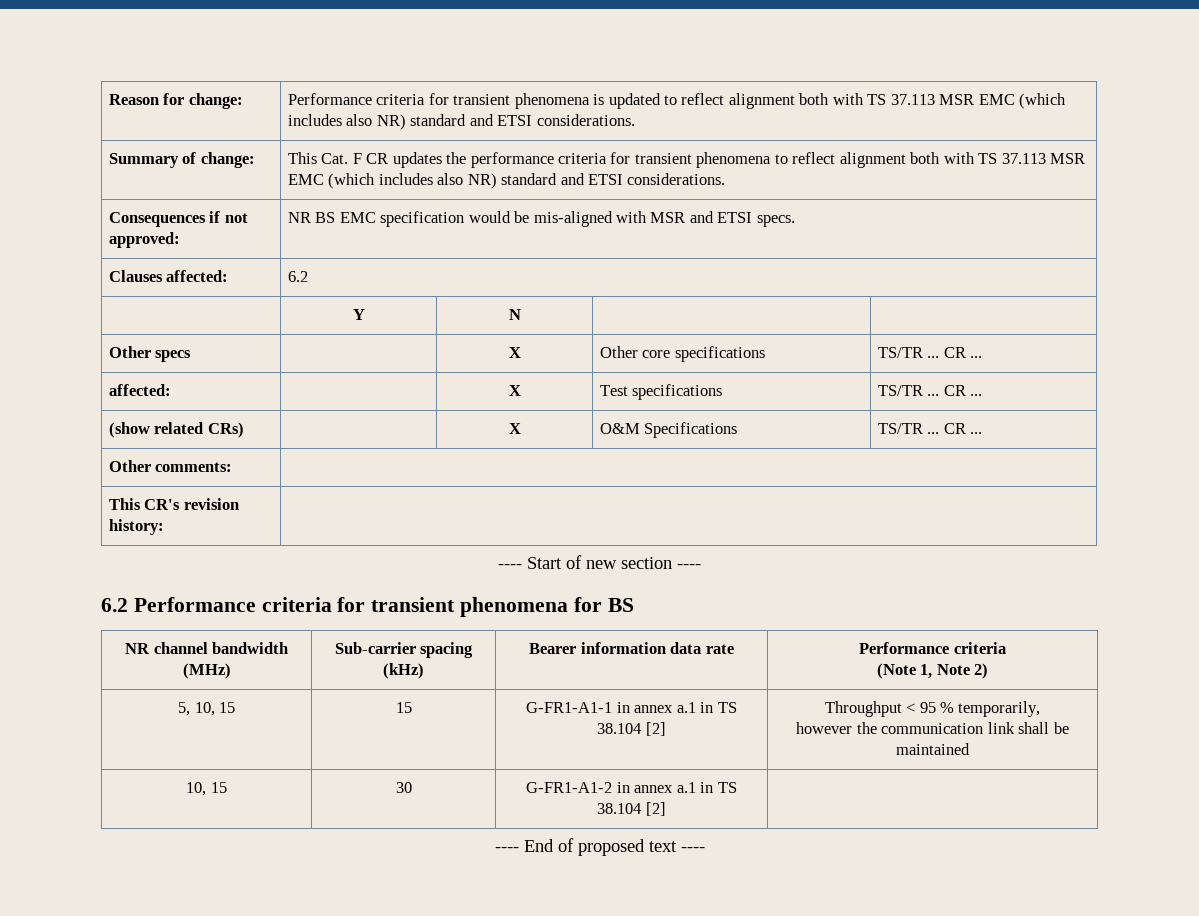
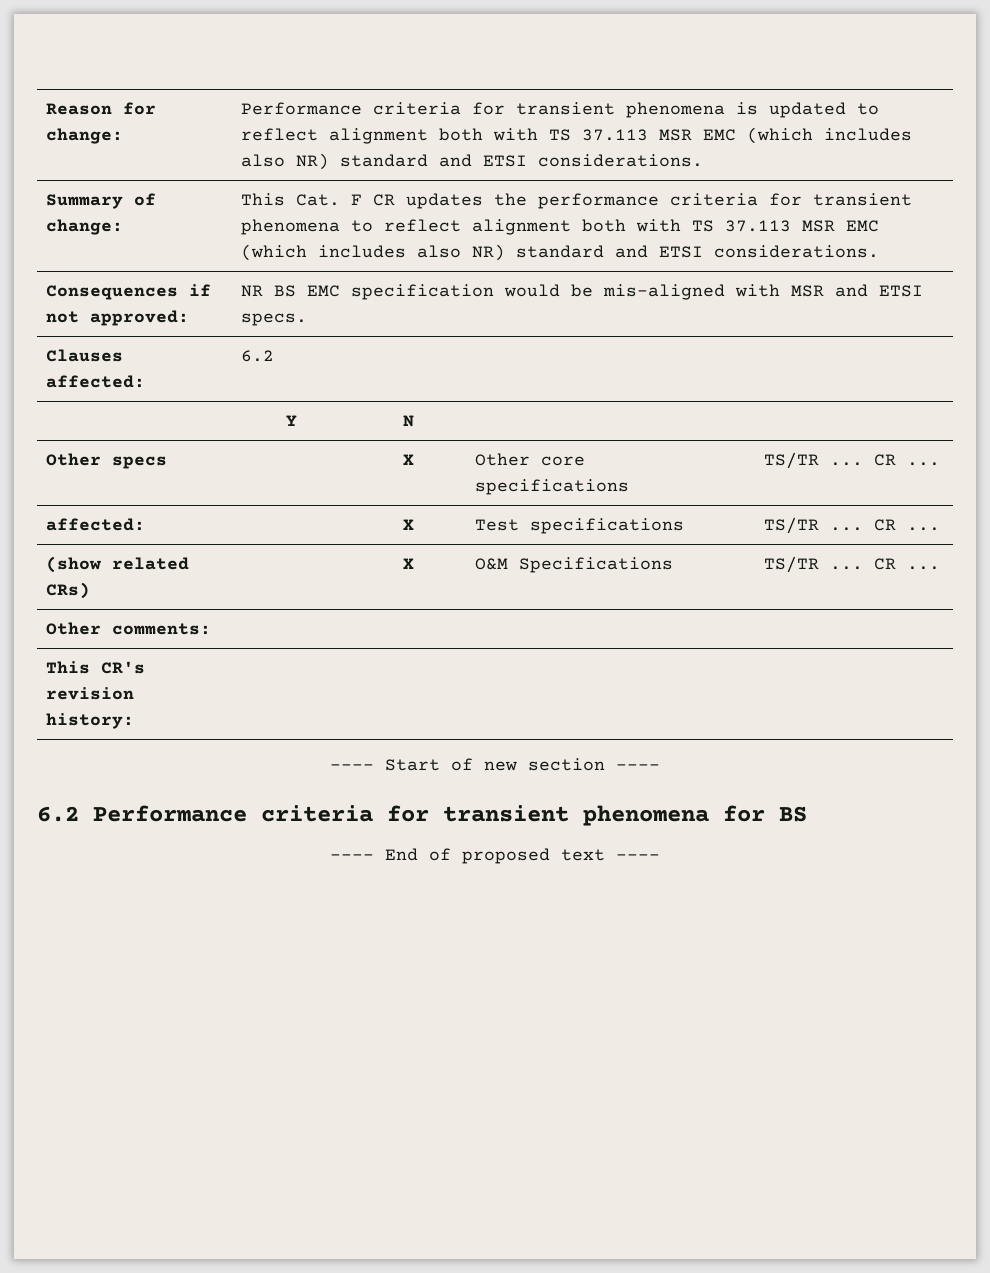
[125,642,288,654] [182,663,231,679] [334,642,474,658] [382,663,424,679] [529,642,734,654] [859,642,1006,654] [876,663,989,679] [178,702,235,716] [395,702,412,713] [526,702,737,713] [597,722,666,736] [824,701,1041,717] [796,722,1069,734] [896,743,970,755] [186,782,227,796] [395,782,412,793] [526,782,737,793] [597,802,666,816] // NR channel bandwidth (MHz) | Sub-carrier spacing (kHz) | Bearer information data rate | Performance criteria // (Note 1, Note 2) // 5, 10, 15 | 15 | G-FR1-A1-1 in annex a.1 in TS 38.104 [2] | Throughput < 95 % temporarily, // however the communication link shall be maintained // 10, 15 | 30 | G-FR1-A1-2 in annex a.1 in TS 38.104 [2] | -> (807, 814) none

